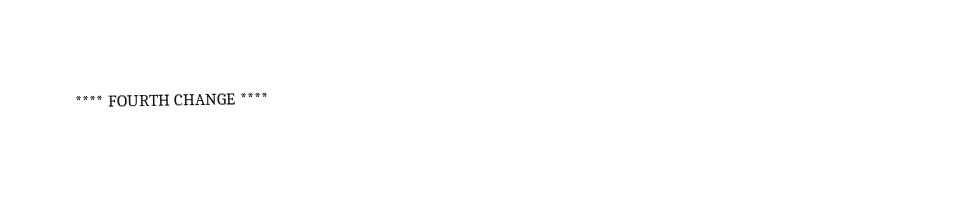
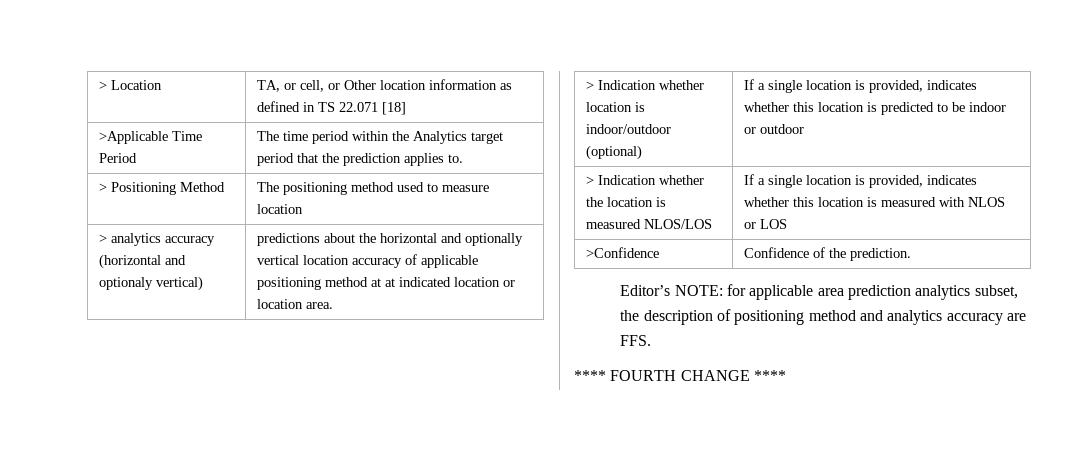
(74, 101) none -> [98,80,162,90] [256,79,512,92] [256,101,406,115] [98,131,202,144] [98,153,137,163] [256,131,503,144] [256,153,463,166] [98,182,225,195] [256,182,489,195] [256,204,303,214] [98,233,215,246] [98,254,186,269] [98,276,203,291] [256,233,523,246] [256,254,478,268] [256,277,515,290] [256,299,333,309] [585,80,704,90] [585,102,645,112] [585,124,671,134] [585,145,642,160] [743,79,977,93] [743,102,1006,115] [743,124,804,134] [585,175,704,185] [585,197,666,207] [585,219,712,229] [743,174,977,188] [743,197,1005,207] [743,219,787,229] [585,247,659,258] [743,247,911,261] [620,284,1018,300] [620,309,1026,325] [620,335,652,346] > Location | TA, or cell, or Other location information as defined in TS 22.071 [18] // >Applicable Time Period | The time period within the Analytics target period that the prediction applies to. // > Positioning Method | The positioning method used to measure location // > analytics accuracy (horizontal and optionaly vertical) | predictions about the horizontal and optionally vertical location accuracy of applicable positioning method at at indicated location or location area. // > Indication whether location is indoor/outdoor (optional) | If a single location is provided, indicates whether this location is predicted to be indoor or outdoor // > Indication whether the location is measured NLOS/LOS | If a single location is provided, indicates whether this location is measured with NLOS or LOS // >Confidence | Confidence of the prediction. // Editor’s NOTE: for applicable area prediction analytics subset, the description of positioning method and analytics accuracy are FFS. //

